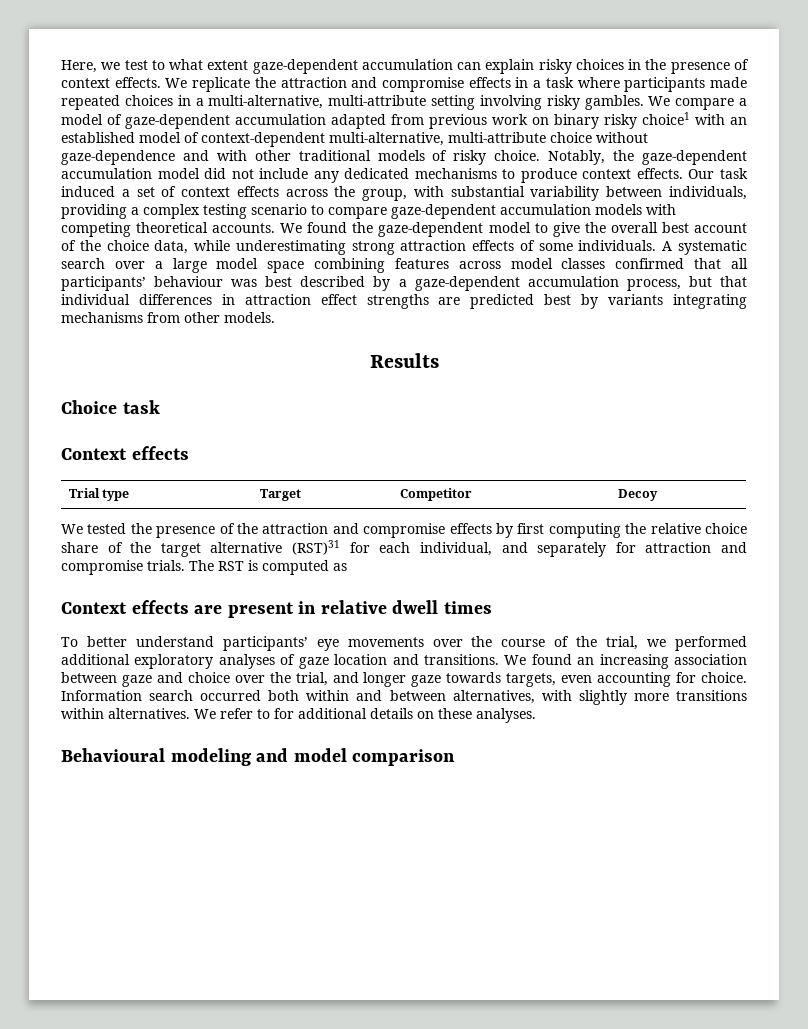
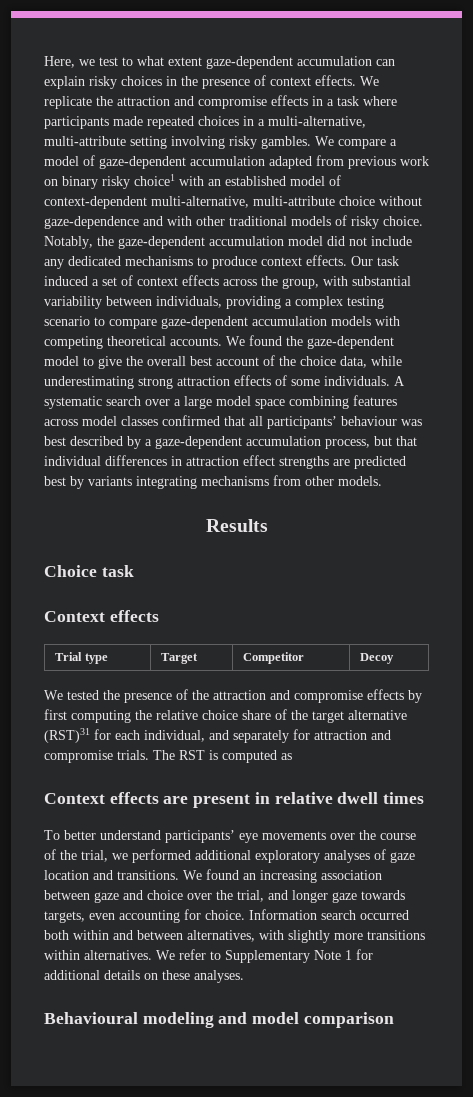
(270, 714) none -> [225,950,352,963] Supplementary Note 1

